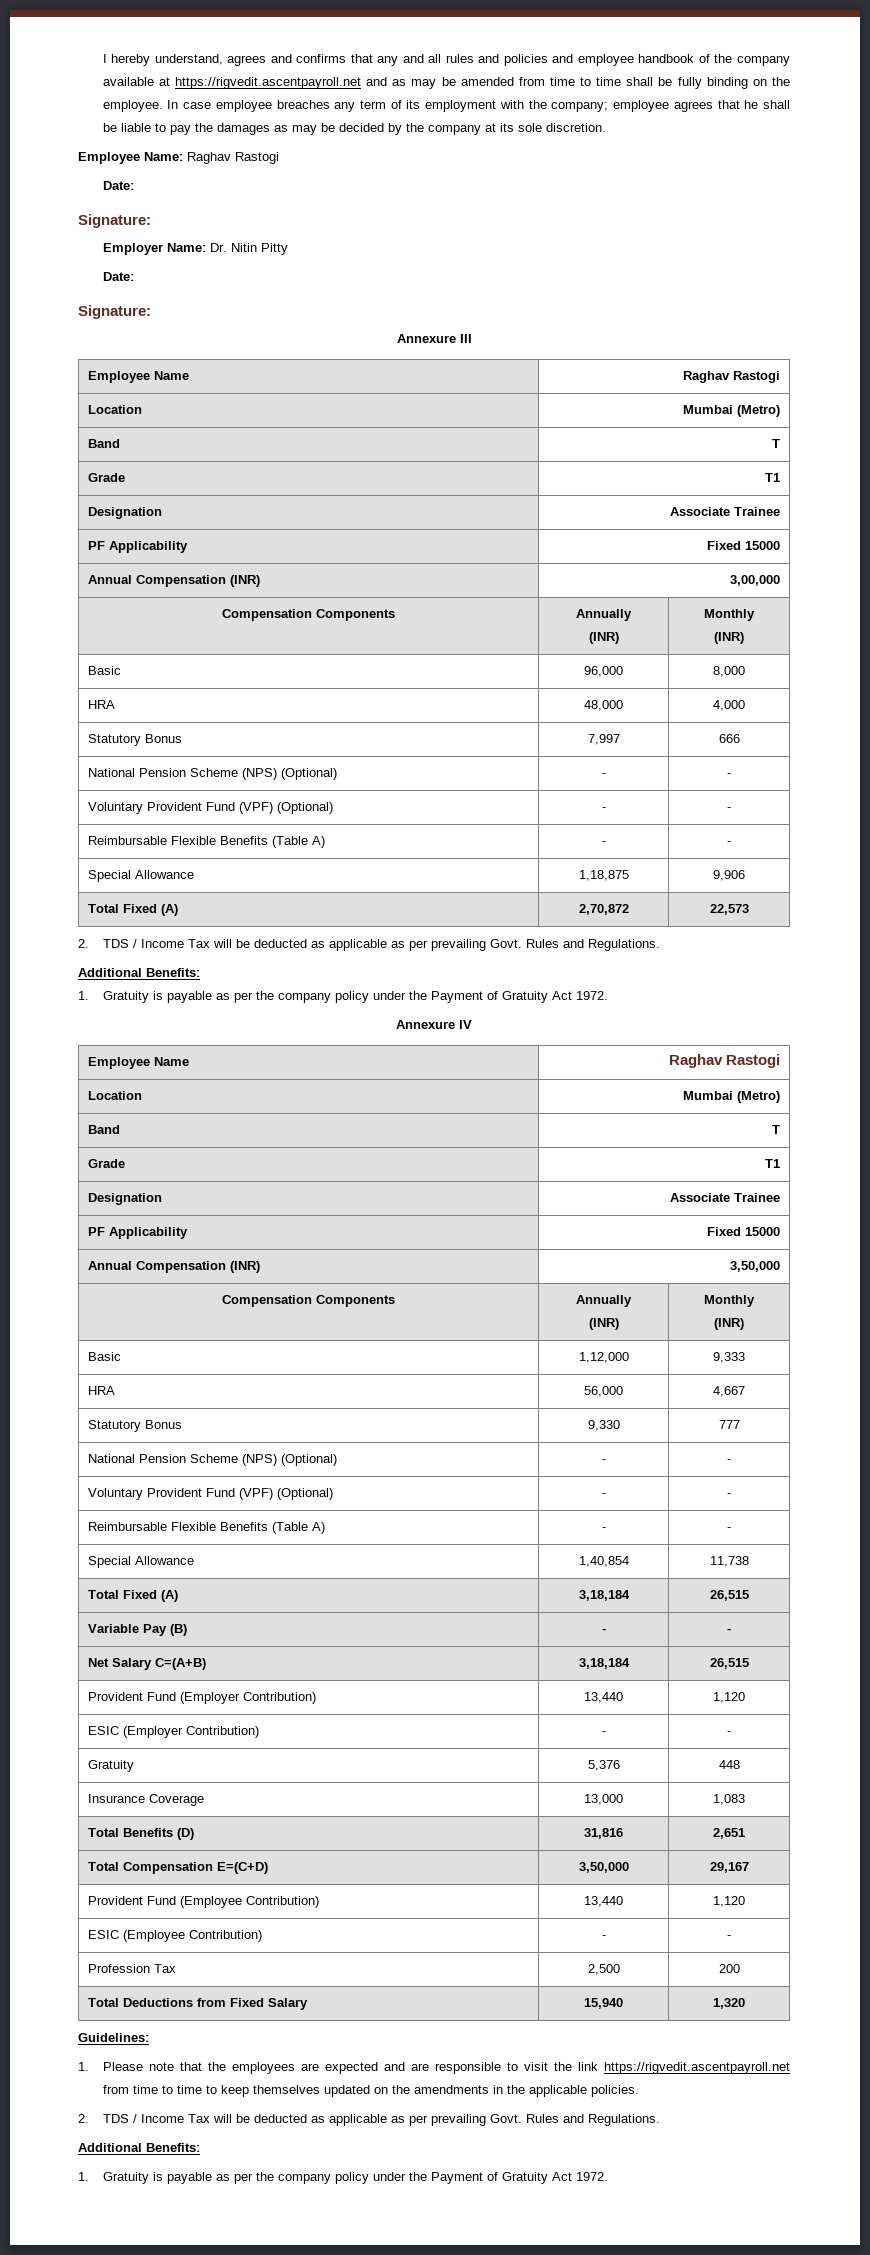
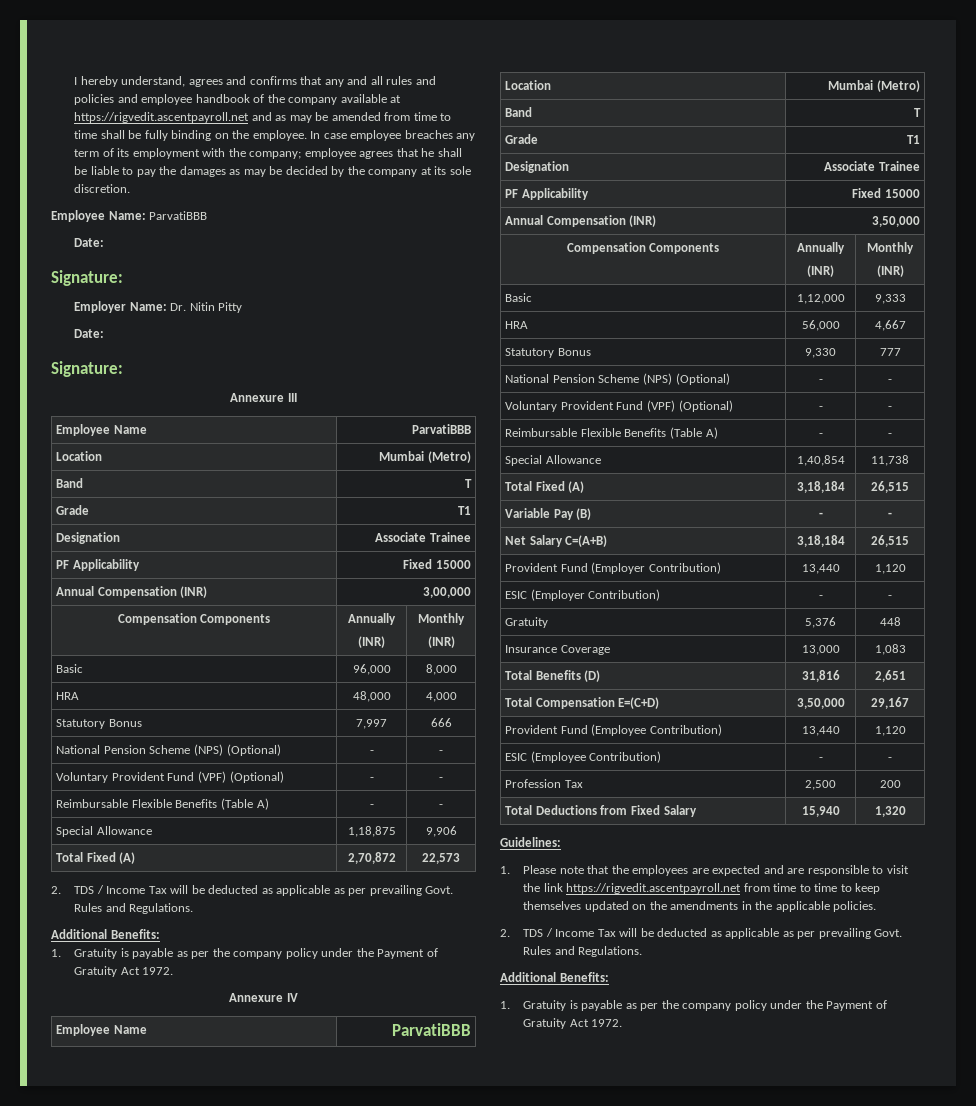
[187,152,279,164] Raghav Rastogi -> [149,211,208,220] ParvatiBBB
[682,371,780,383] Raghav Rastogi -> [411,424,471,434] ParvatiBBB
[668,1054,780,1068] Raghav Rastogi -> [391,1023,471,1036] ParvatiBBB

